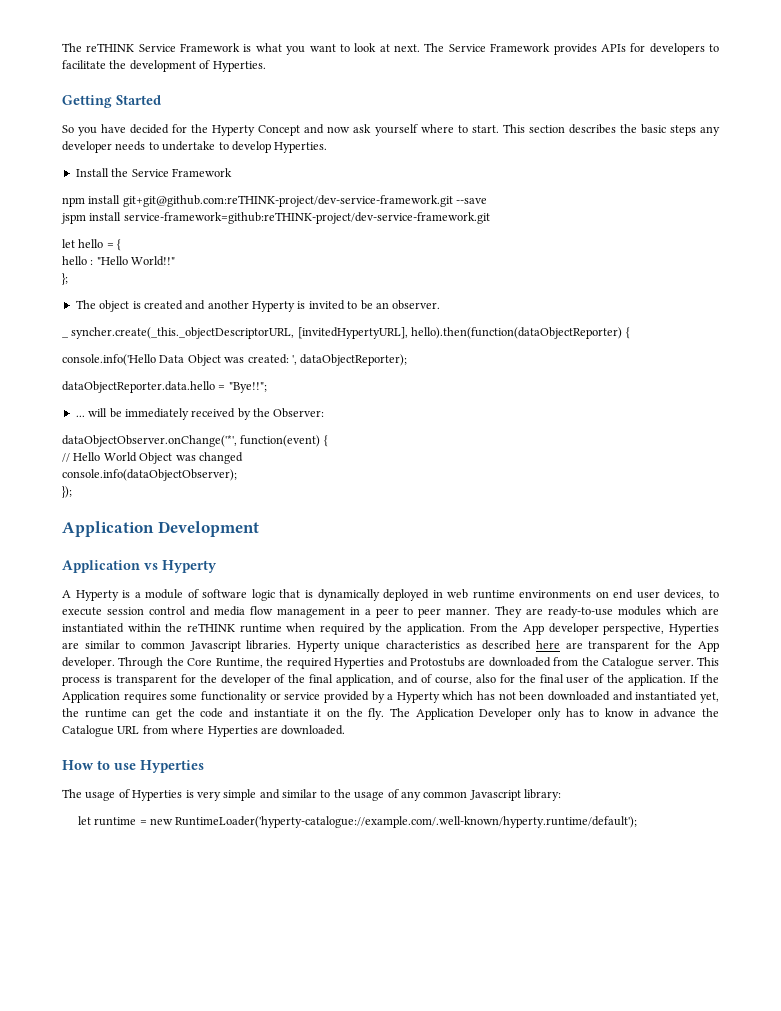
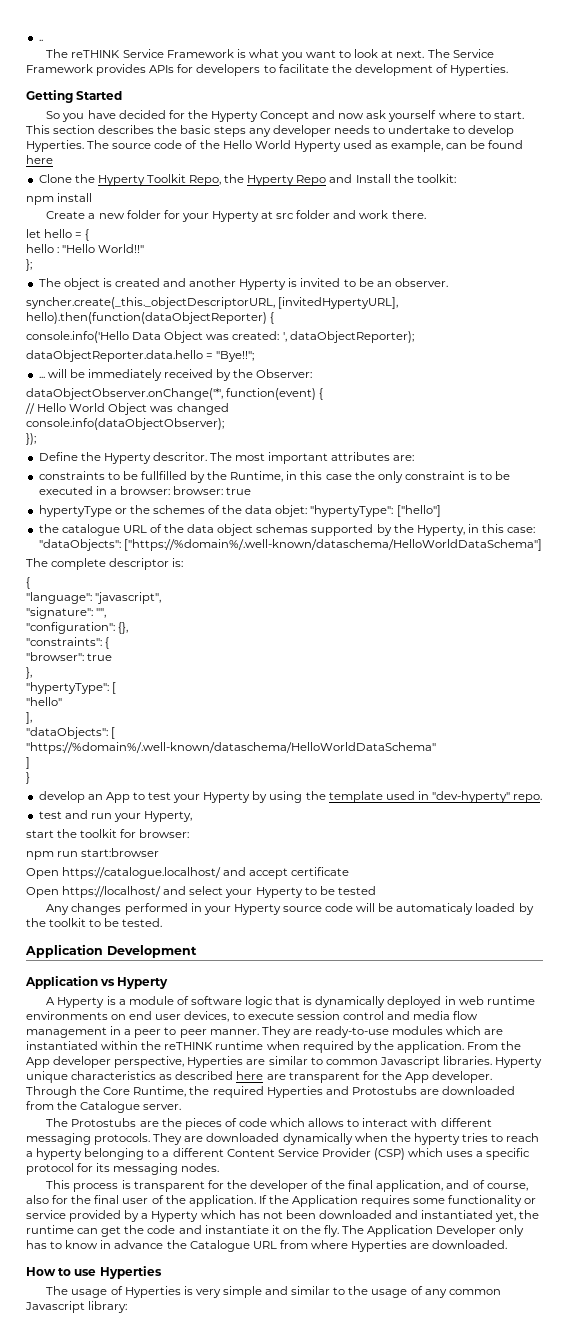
(62, 47) none -> [38,39,43,41] .. //
[75,168,232,177] [62,195,488,207] [61,212,490,224] // Install the Service Framework // npm install git+git@github.com:reTHINK-project/dev-service-framework.git --save // jspm install service-framework=github:reTHINK-project/dev-service-framework.git -> [87,140,524,152] [26,155,53,164] [38,174,456,186] [26,193,93,205] [46,210,426,222] The source code of the Hello World Hyperty used as example, can be found here // Clone the Hyperty Toolkit Repo, the Hyperty Repo and Install the toolkit: // npm install // Create a new folder for your Hyperty at src folder and work there.
[62,336,69,338] _ -> (448, 282) none
(72, 492) none -> [38,452,415,464] [38,471,511,483] [38,486,252,495] [38,505,441,517] [38,524,536,536] [38,539,542,551] [26,558,184,570] [26,577,30,589] [26,592,162,604] [26,607,107,619] [26,622,129,634] [26,637,110,649] [26,652,113,661] [26,667,32,679] [26,682,117,694] [26,697,62,706] [26,712,32,724] [26,727,116,739] [26,742,436,754] [26,757,30,769] [26,772,30,784] [38,791,543,803] [38,810,193,822] [26,829,190,838] [26,848,160,860] [26,867,350,879] [26,886,376,898] [46,903,534,915] [26,918,163,927] // Define the Hyperty descritor. The most important attributes are: // constraints to be fullfilled by the Runtime, in this case the only constraint is to be executed in a browser: browser: true // hypertyType or the schemes of the data objet: "hypertyType": ["hello"] // the catalogue URL of the data object schemas supported by the Hyperty, in this case: "dataObjects": ["https://%domain%/.well-known/dataschema/HelloWorldDataSchema"] // The complete descriptor is: // { // "language": "javascript", // "signature": "", // "configuration": {}, // "constraints": { // "browser": true // }, // "hypertyType": [ // "hello" // ], // "dataObjects": [ // "https://%domain%/.well-known/dataschema/HelloWorldDataSchema" // ] // } // develop an App to test your Hyperty by using the template used in "dev-hyperty" repo. // test and run your Hyperty, // start the toolkit for browser: // npm run start:browser // Open https://catalogue.localhost/ and accept certificate // Open https://localhost/ and select your Hyperty to be tested // Any changes performed in your Hyperty source code will be automaticaly loaded by the toolkit to be tested.
(694, 662) none -> [46,1118,492,1130] [26,1133,540,1145] [26,1148,531,1160] [26,1163,220,1175] // The Protostubs are the pieces of code which allows to interact with different messaging protocols. They are downloaded dynamically when the hyperty tries to reach a hyperty belonging to a different Content Service Provider (CSP) which uses a specific protocol for its messaging nodes. //
[77,816,638,828] // let runtime = new RuntimeLoader('hyperty-catalogue://example.com/.well-known/hyperty.runtime/default'); -> (128, 1307) none

